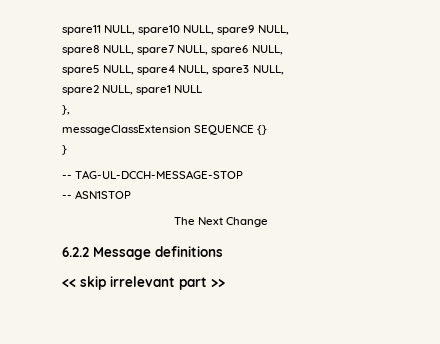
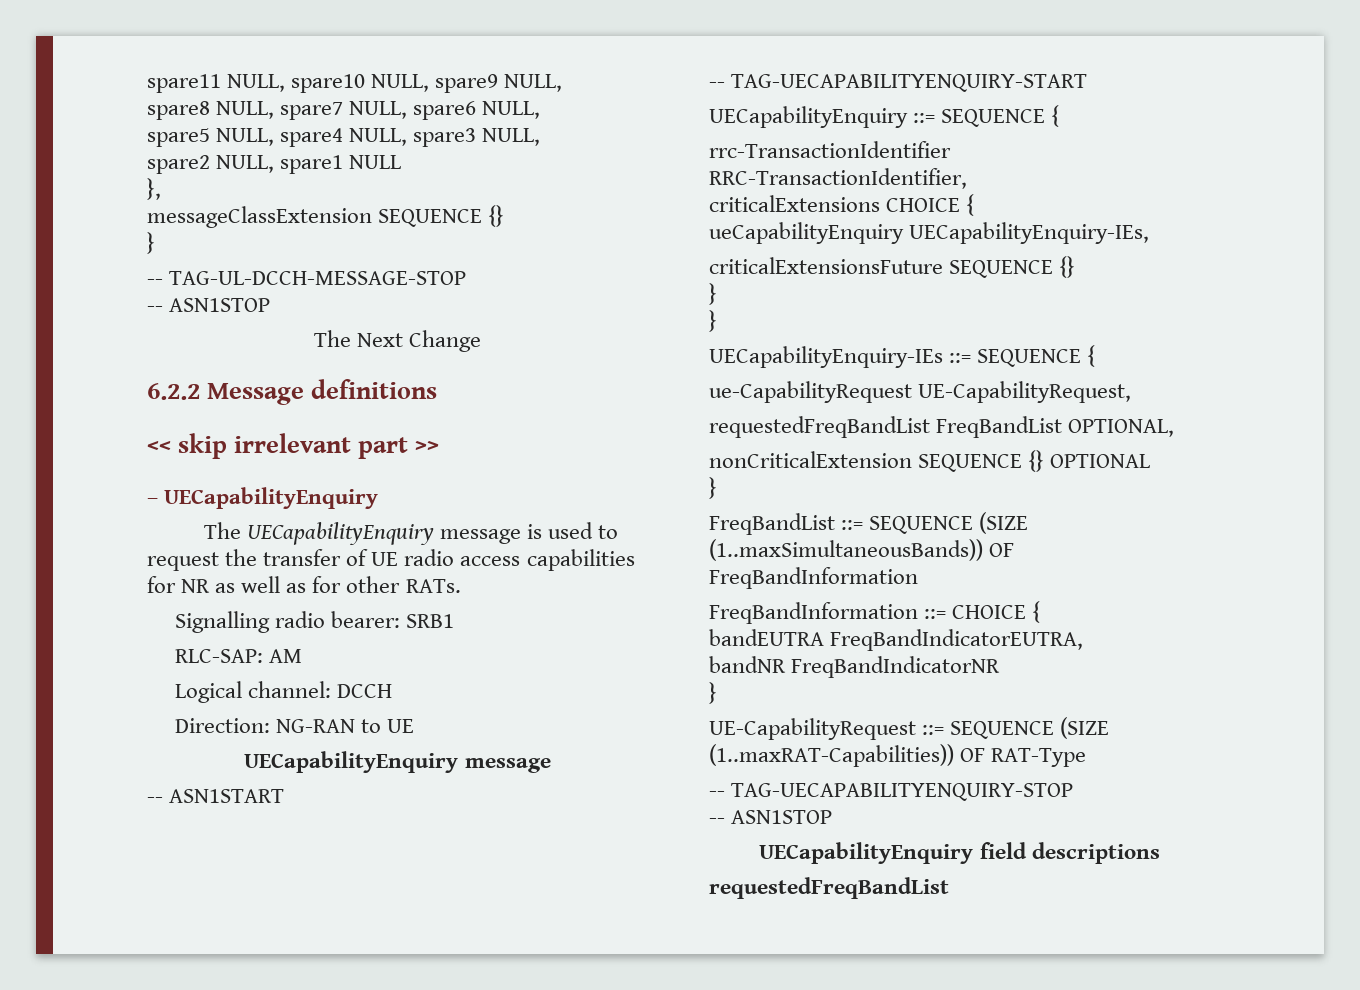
(225, 283) none -> [147,487,379,509] [203,522,618,545] [147,549,635,571] [147,576,461,593] [174,611,454,633] [174,649,302,663] [174,681,392,703] [174,718,414,733] [244,751,551,773] [147,789,285,803] [709,74,1088,92] [709,105,1060,128] [709,141,951,158] [709,168,967,189] [709,194,975,216] [709,222,1150,244] [709,256,1076,278] [709,283,717,305] [709,310,717,332] [709,345,1096,368] [709,381,1132,403] [709,416,1175,438] [709,450,1151,472] [709,477,717,499] [709,512,1029,535] [709,539,1015,561] [709,567,918,589] [709,601,1041,624] [709,629,1084,651] [709,656,1001,678] [709,682,717,704] [709,717,1110,740] [709,744,1087,767] [709,783,1074,801] [709,810,833,824] [759,842,1160,864] [709,877,949,899] // – UECapabilityEnquiry // The UECapabilityEnquiry message is used to request the transfer of UE radio access capabilities for NR as well as for other RATs. // Signalling radio bearer: SRB1 // RLC-SAP: AM // Logical channel: DCCH // Direction: NG-RAN to UE // UECapabilityEnquiry message // -- ASN1START // -- TAG-UECAPABILITYENQUIRY-START // UECapabilityEnquiry ::= SEQUENCE { // rrc-TransactionIdentifier RRC-TransactionIdentifier, // criticalExtensions CHOICE { // ueCapabilityEnquiry UECapabilityEnquiry-IEs, // criticalExtensionsFuture SEQUENCE {} // } // } // UECapabilityEnquiry-IEs ::= SEQUENCE { // ue-CapabilityRequest UE-CapabilityRequest, // requestedFreqBandList FreqBandList OPTIONAL, // nonCriticalExtension SEQUENCE {} OPTIONAL // } // FreqBandList ::= SEQUENCE (SIZE (1..maxSimultaneousBands)) OF FreqBandInformation // FreqBandInformation ::= CHOICE { // bandEUTRA FreqBandIndicatorEUTRA, // bandNR FreqBandIndicatorNR // } // UE-CapabilityRequest ::= SEQUENCE (SIZE (1..maxRAT-Capabilities)) OF RAT-Type // -- TAG-UECAPABILITYENQUIRY-STOP // -- ASN1STOP // UECapabilityEnquiry field descriptions // requestedFreqBandList

